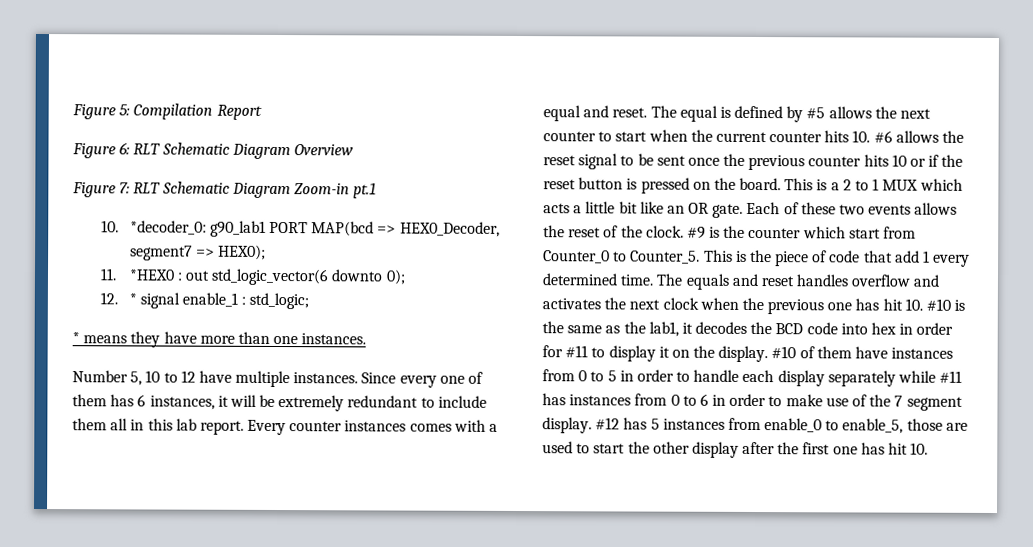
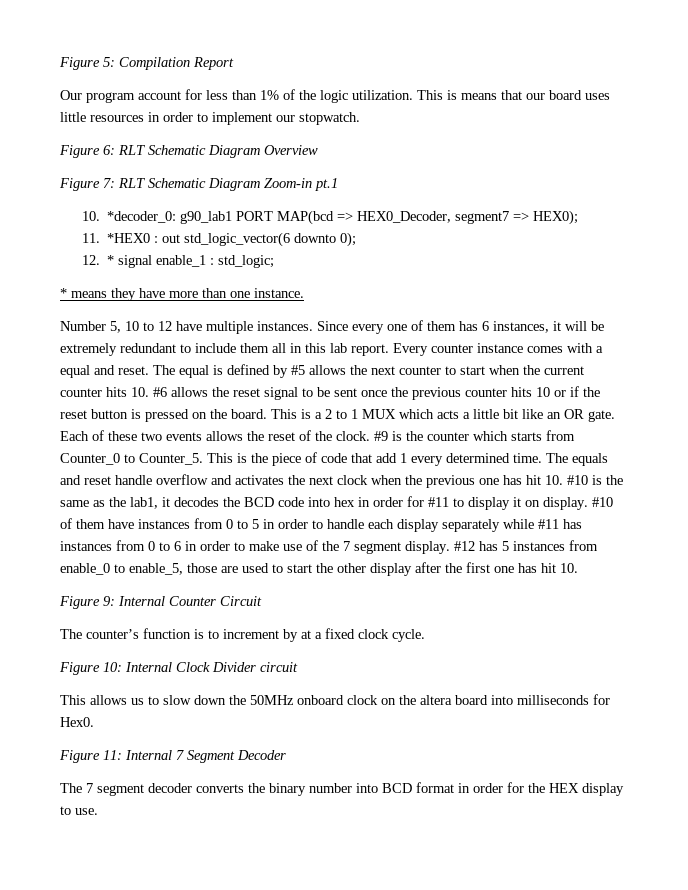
(262, 112) none -> [60,89,610,103] [60,112,360,125] // Our program account for less than 1% of the logic utilization. This is means that our board uses little resources in order to implement our stopwatch.
[301,333,367,345] instances. -> [254,288,304,298] instance.
[344,420,407,432] instances -> [477,343,523,353] instance
[848,228,881,239] start -> [511,432,542,441] starts
[796,274,849,287] handles -> [115,475,152,485] handle
[693,345,716,358] the -> (540, 503) none
(929, 448) none -> [59,596,262,609] [60,628,425,642] [59,662,298,675] [60,694,610,705] [60,717,94,727] [59,750,286,763] [60,782,624,796] [60,806,98,815] // Figure 9: Internal Counter Circuit // The counter’s function is to increment by at a fixed clock cycle. // Figure 10: Internal Clock Divider circuit // This allows us to slow down the 50MHz onboard clock on the altera board into milliseconds for Hex0. // Figure 11: Internal 7 Segment Decoder // The 7 segment decoder converts the binary number into BCD format in order for the HEX display to use.

